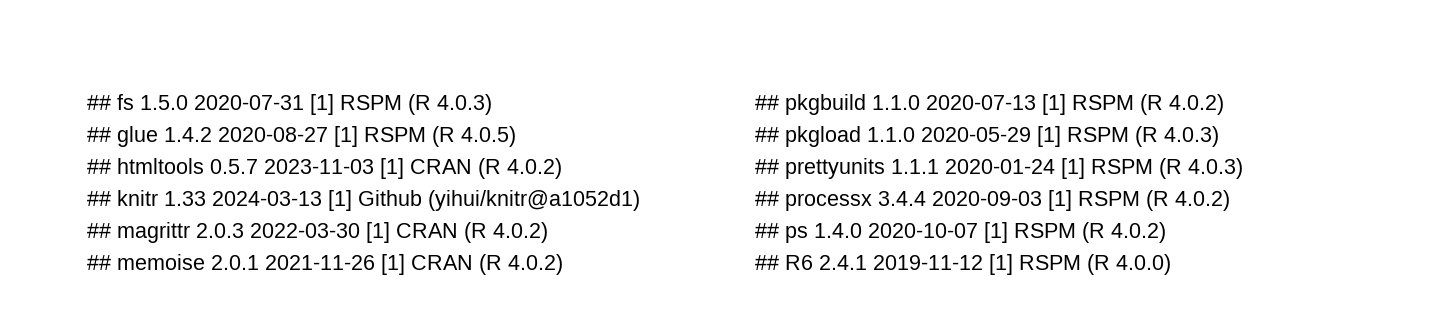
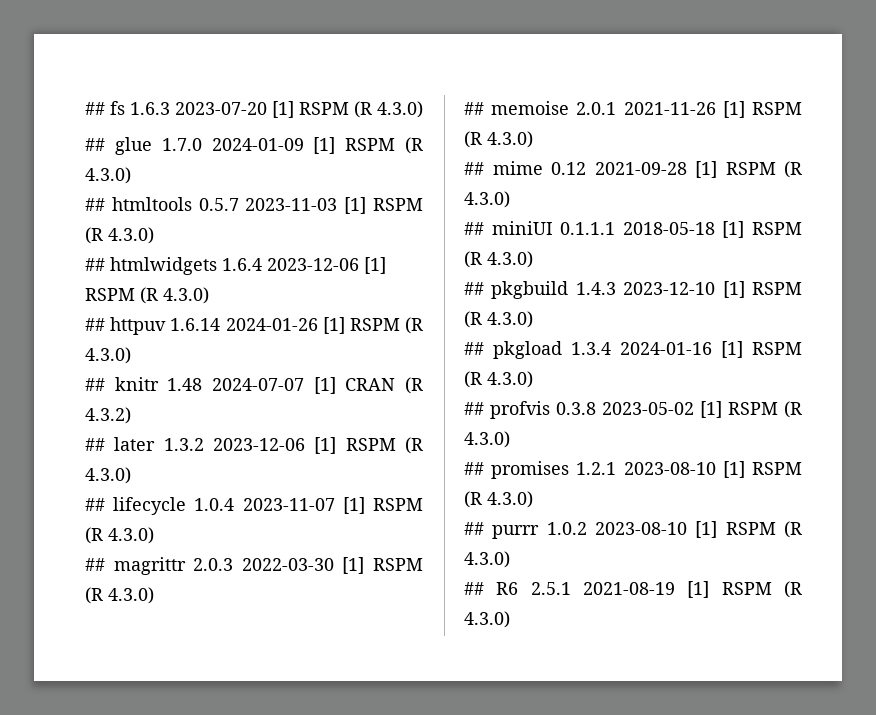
[140,94,492,115] 1.5.0 2020-07-31 [1] RSPM (R 4.0.3) -> [130,101,423,118] 1.6.3 2023-07-20 [1] RSPM (R 4.3.0)
[164,126,516,147] 1.4.2 2020-08-27 [1] RSPM (R 4.0.5) -> [161,137,423,154] [85,167,131,184] 1.7.0 2024-01-09 [1] RSPM (R 4.3.0)
[410,158,562,179] [87,190,640,211] CRAN (R 4.0.2) // ## knitr 1.33 2024-03-13 [1] Github (yihui/knitr@a1052d1) -> [373,198,423,211] [85,227,154,244] [85,257,386,275] [85,287,209,304] [85,317,423,335] [85,347,131,364] [85,377,423,394] [85,407,131,424] [85,437,423,454] [85,467,131,484] [85,497,423,515] [85,527,154,544] RSPM (R 4.3.0) // ## htmlwidgets 1.6.4 2023-12-06 [1] RSPM (R 4.3.0) // ## httpuv 1.6.14 2024-01-26 [1] RSPM (R 4.3.0) // ## knitr 1.48 2024-07-07 [1] CRAN (R 4.3.2) // ## later 1.3.2 2023-12-06 [1] RSPM (R 4.3.0) // ## lifecycle 1.0.4 2023-11-07 [1] RSPM (R 4.3.0)
[396,222,548,243] CRAN (R 4.0.2) -> [373,558,423,571] [85,587,154,604] RSPM (R 4.3.0)
[411,254,563,275] CRAN (R 4.0.2) -> [752,102,802,115] [464,131,533,148] [464,161,802,178] [464,191,510,208] [464,221,802,238] [464,251,533,268] RSPM (R 4.3.0) // ## mime 0.12 2021-09-28 [1] RSPM (R 4.3.0) // ## miniUI 0.1.1.1 2018-05-18 [1] RSPM (R 4.3.0)
[872,94,1224,115] 1.1.0 2020-07-13 [1] RSPM (R 4.0.2) -> [575,281,802,298] [464,311,533,328] 1.4.3 2023-12-10 [1] RSPM (R 4.3.0)
[867,126,1219,147] [755,158,1243,179] [755,190,1230,211] [755,222,1166,243] 1.1.0 2020-05-29 [1] RSPM (R 4.0.3) // ## prettyunits 1.1.1 2020-01-24 [1] RSPM (R 4.0.3) // ## processx 3.4.4 2020-09-03 [1] RSPM (R 4.0.2) // ## ps 1.4.0 2020-10-07 [1] RSPM (R 4.0.2) -> [571,341,802,358] [464,371,533,388] [464,401,802,419] [464,431,510,448] [464,461,802,479] [464,491,533,508] [464,521,802,539] [464,551,510,568] 1.3.4 2024-01-16 [1] RSPM (R 4.3.0) // ## profvis 0.3.8 2023-05-02 [1] RSPM (R 4.3.0) // ## promises 1.2.1 2023-08-10 [1] RSPM (R 4.3.0) // ## purrr 1.0.2 2023-08-10 [1] RSPM (R 4.3.0)
[819,254,1171,275] 2.4.1 2019-11-12 [1] RSPM (R 4.0.0) -> [530,581,802,598] [464,611,510,628] 2.5.1 2021-08-19 [1] RSPM (R 4.3.0)

